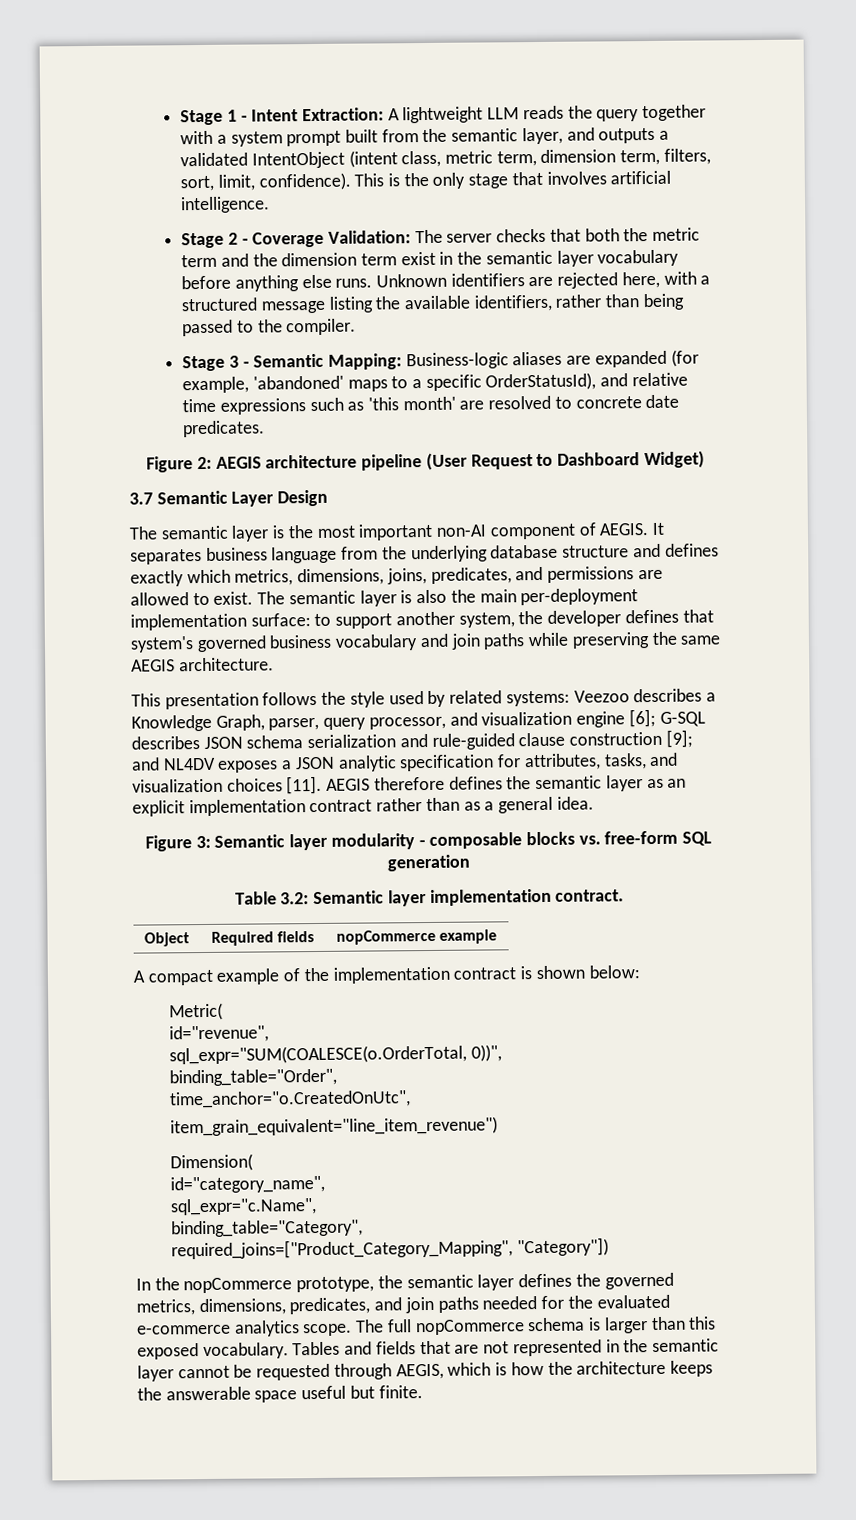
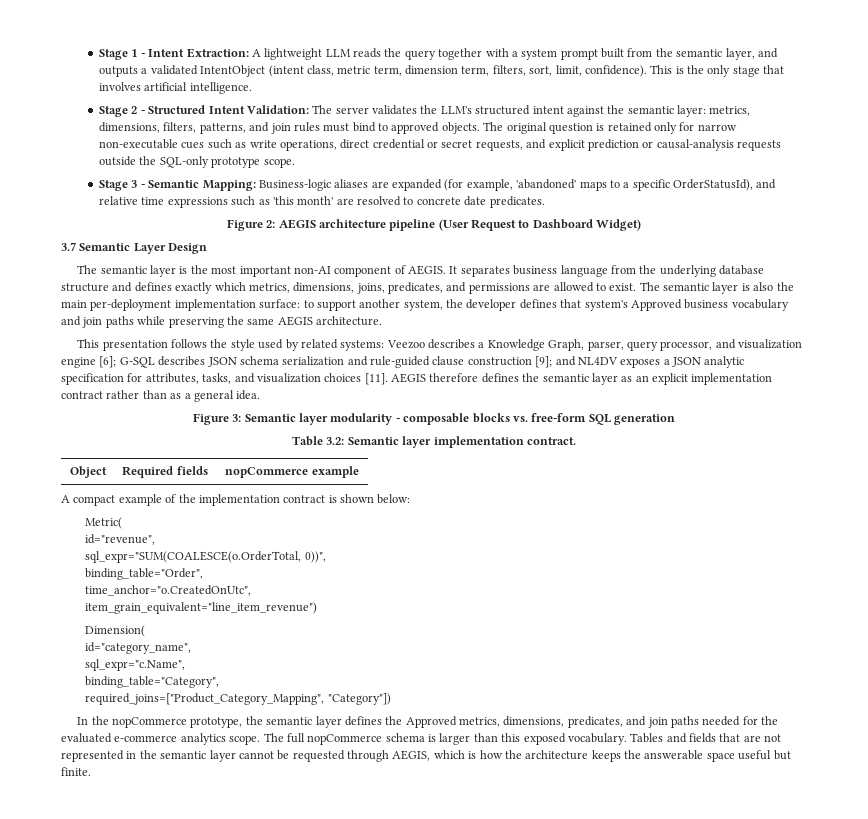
[252,231,325,248] Coverage -> [148,105,245,114] Structured Intent
[496,227,701,243] [181,249,680,268] [181,271,711,292] [181,293,685,314] [182,318,357,337] checks that both the metric term and the dimension term exist in the semantic layer vocabulary before anything else runs. Unknown identifiers are rejected here, with a structured message listing the available identifiers, rather than being passed to the compiler. -> [372,105,751,117] [99,122,737,134] [99,139,782,151] [99,156,295,168] validates the LLM's structured intent against the semantic layer: metrics, dimensions, filters, patterns, and join rules must bind to approved objects. The original question is retained only for narrow non-executable cues such as write operations, direct credential or secret requests, and explicit prediction or causal-analysis requests outside the SQL-only prototype scope.
[196,635,267,653] governed -> [630,299,682,311] Approved
[604,1272,674,1290] governed -> [405,716,457,728] Approved

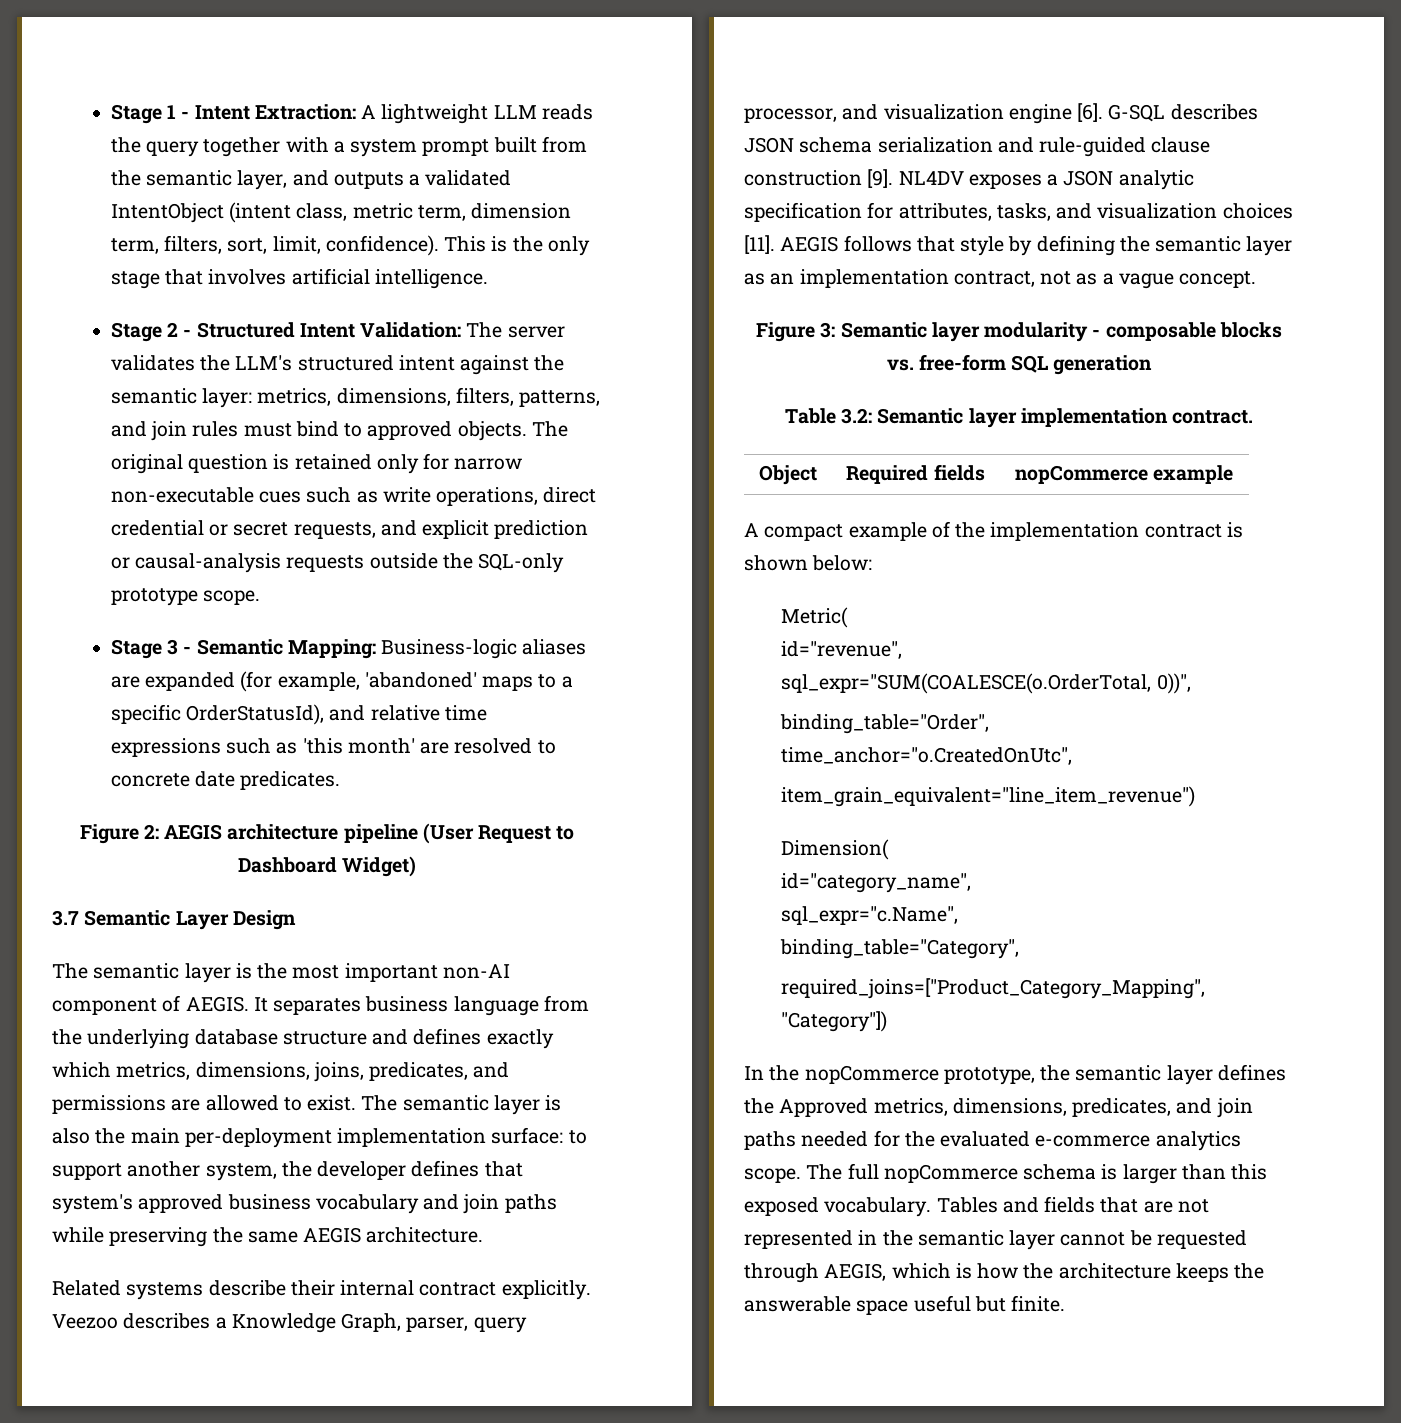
[630,299,682,311] Approved -> [138,1194,224,1213] approved
[77,339,385,351] This presentation follows the style used by related systems: -> [52,1280,591,1300] Related systems describe their internal contract explicitly.
[99,356,117,368] [6]; -> [1077,103,1104,122] [6].
[535,356,576,368] [9]; and -> [867,169,894,188] [9].
[429,373,519,383] therefore defines -> [843,235,1115,256] follows that style by defining
[652,373,773,385] [61,390,261,402] explicit implementation contract rather than as a general idea. -> [799,269,1257,289] implementation contract, not as a vague concept.

